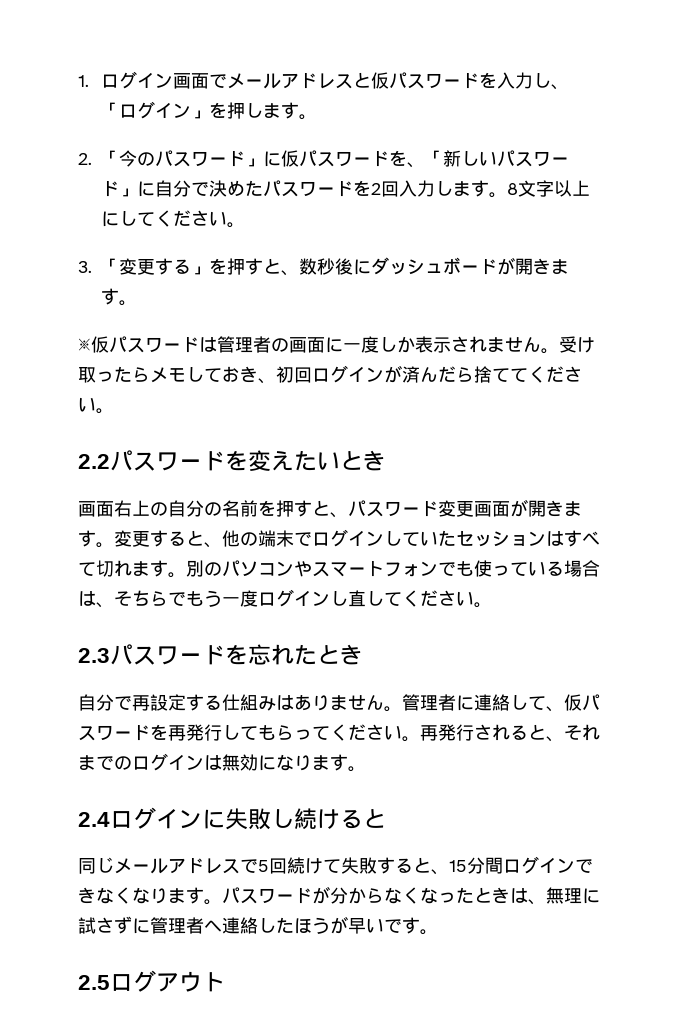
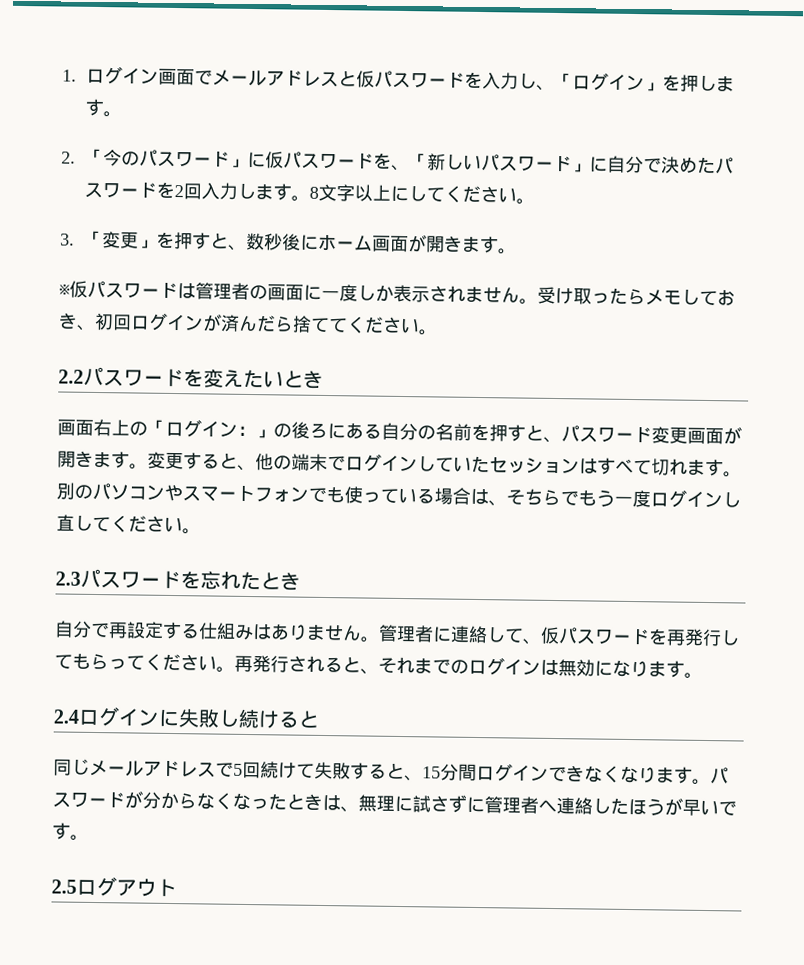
[155,258,192,275] する -> (140, 240) none
[371,257,498,275] ダッシュボード -> [318,234,410,253] ホーム画面
(168, 509) none -> [147,419,382,440] 「ログイン：」の後ろにある

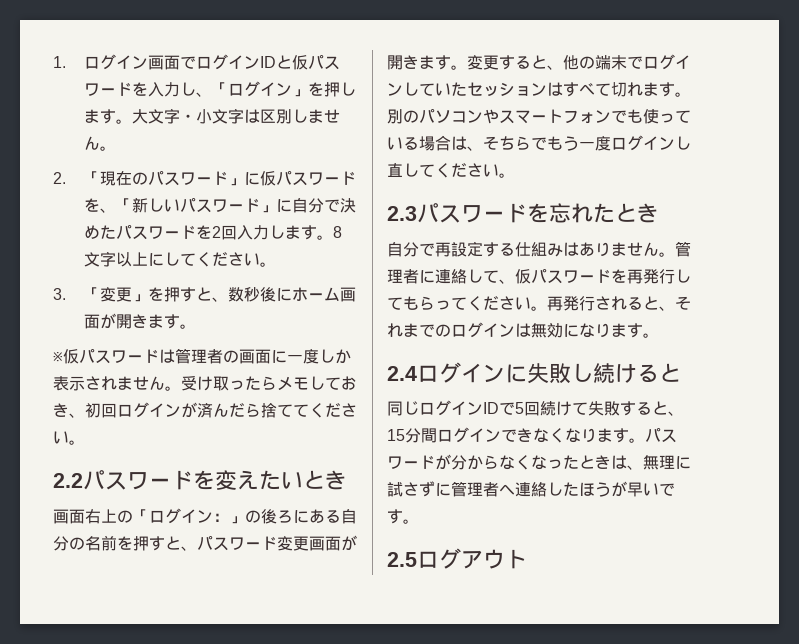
[212,69,340,88] メールアドレス -> [195,54,276,70] ログインID
(123, 114) none -> [131,108,340,124] [83,136,116,151] 大文字・小文字は区別しません。
[103,149,123,167] 今 -> [99,171,132,186] 現在
[89,759,216,778] メールアドレス -> [419,400,499,416] ログインID

